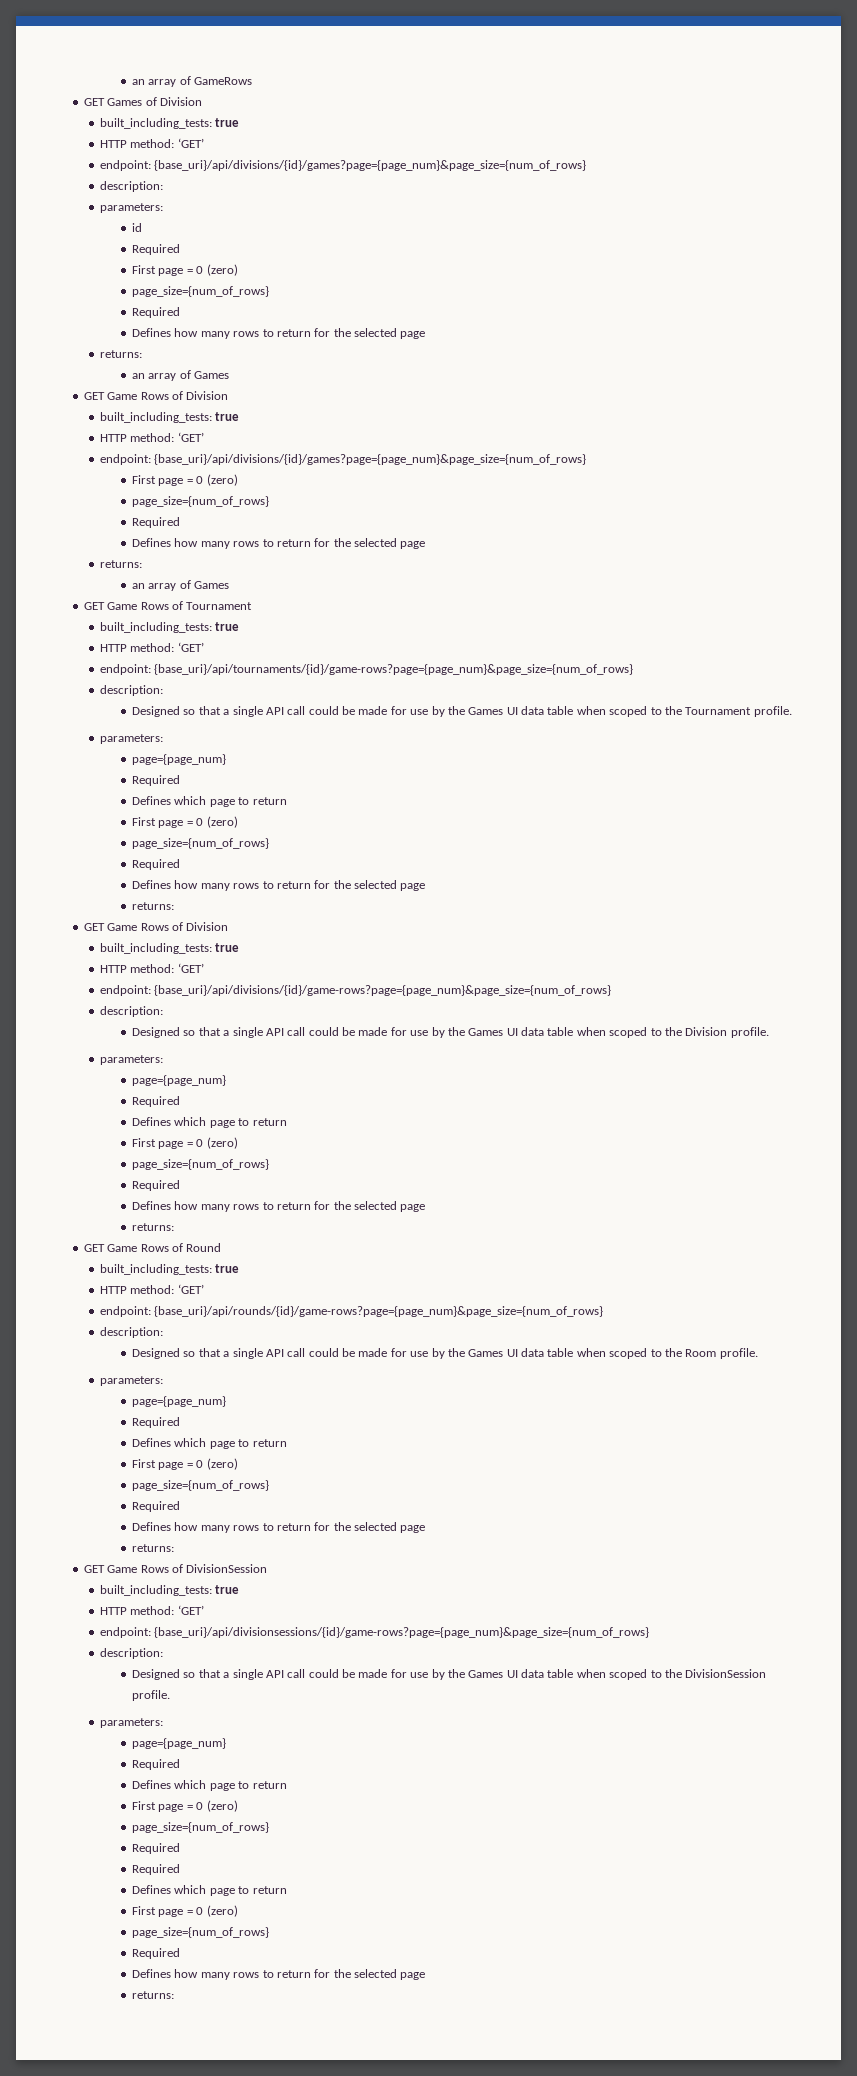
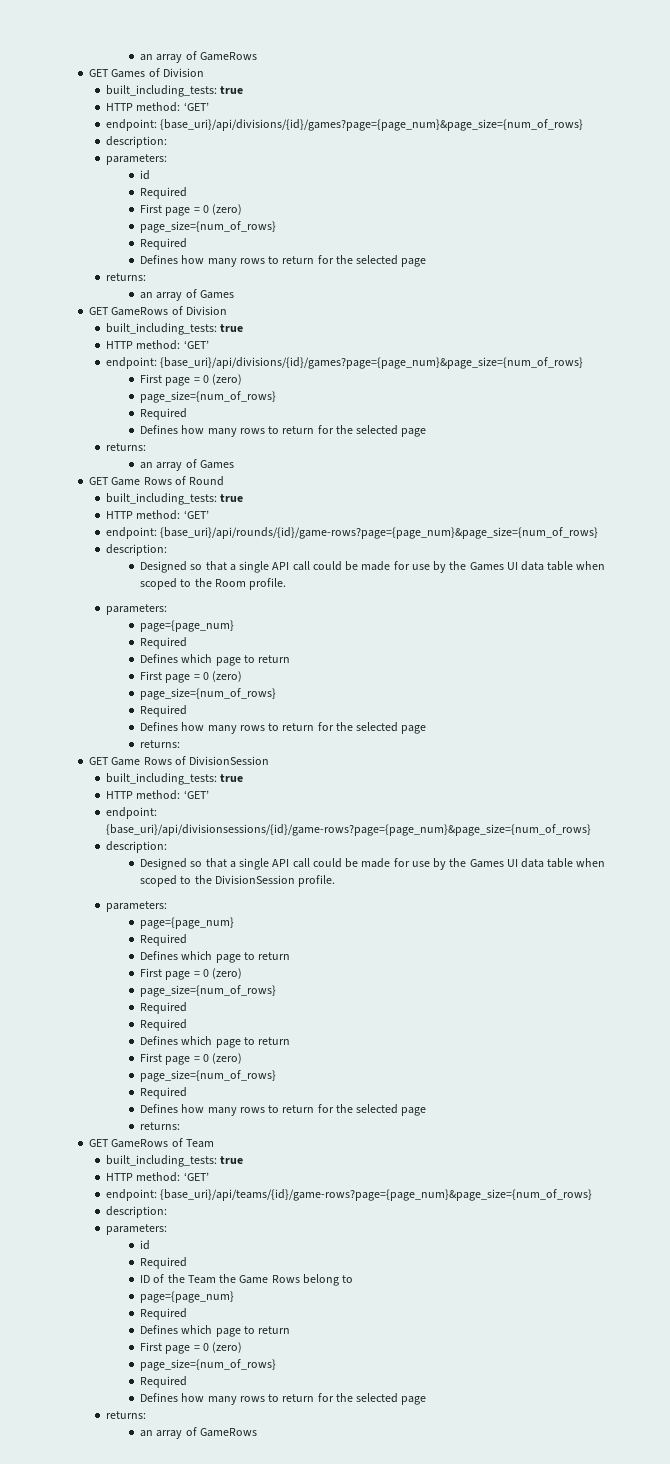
[107,392,169,400] Game Rows -> [111,307,169,316] GameRows
[83,601,253,610] [99,622,240,633] [99,642,204,652] [99,664,634,675] [99,685,163,696] [132,706,792,717] [99,734,163,744] [132,754,227,765] [132,775,181,786] [132,796,287,807] [132,816,238,828] [132,838,270,849] [132,859,181,870] [132,880,426,891] [132,902,175,910] [83,922,229,931] [99,943,240,954] [99,963,204,973] [99,985,612,996] [99,1006,163,1017] [132,1027,769,1038] [99,1055,163,1065] [132,1075,227,1086] [132,1096,181,1107] [132,1117,287,1128] [132,1137,238,1149] [132,1159,270,1170] [132,1180,181,1191] [132,1201,426,1212] [132,1223,175,1231] // GET Game Rows of Tournament // built_including_tests: true // HTTP method: ‘GET’ // endpoint: {base_uri}/api/tournaments/{id}/game-rows?page={page_num}&page_size={num_of_rows} // description: // Designed so that a single API call could be made for use by the Games UI data table when scoped to the Tournament profile. // parameters: // page={page_num} // Required // Defines which page to return // First page = 0 (zero) // page_size={num_of_rows} // Required // Defines how many rows to return for the selected page // returns: // GET Game Rows of Division // built_including_tests: true // HTTP method: ‘GET’ // endpoint: {base_uri}/api/divisions/{id}/game-rows?page={page_num}&page_size={num_of_rows} // description: // Designed so that a single API call could be made for use by the Games UI data table when scoped to the Division profile. // parameters: // page={page_num} // Required // Defines which page to return // First page = 0 (zero) // page_size={num_of_rows} // Required // Defines how many rows to return for the selected page // returns: -> (234, 464) none
(175, 1995) none -> [89,1138,214,1148] [106,1155,244,1167] [106,1172,209,1182] [106,1189,593,1201] [106,1206,168,1218] [106,1224,168,1235] [140,1240,151,1250] [140,1257,188,1269] [140,1274,354,1286] [140,1291,235,1303] [140,1308,188,1320] [140,1325,291,1337] [140,1342,243,1354] [140,1359,277,1371] [140,1376,188,1388] [140,1393,427,1405] [106,1411,147,1419] [140,1427,257,1439] // GET GameRows of Team // built_including_tests: true // HTTP method: ‘GET’ // endpoint: {base_uri}/api/teams/{id}/game-rows?page={page_num}&page_size={num_of_rows} // description: // parameters: // id // Required // ID of the Team the Game Rows belong to // page={page_num} // Required // Defines which page to return // First page = 0 (zero) // page_size={num_of_rows} // Required // Defines how many rows to return for the selected page // returns: // an array of GameRows

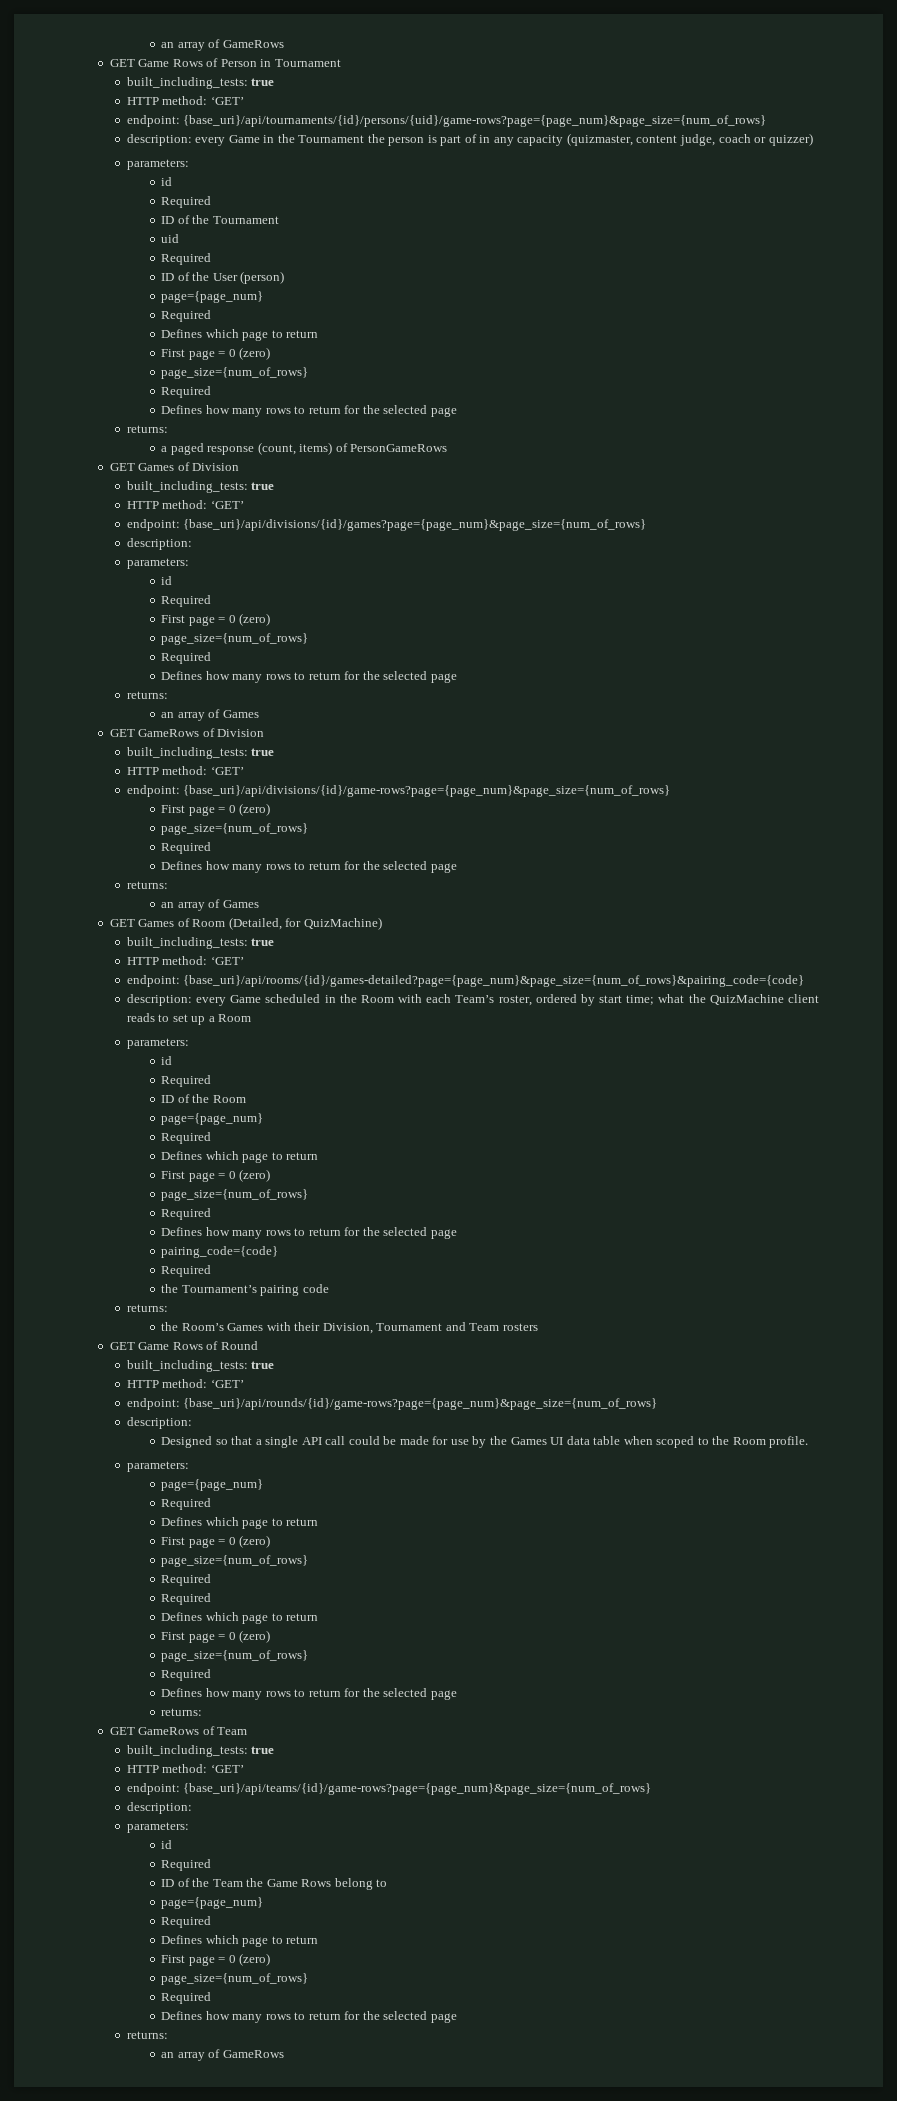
[140,51,257,63] an array of GameRows -> [161,39,284,51] [109,58,341,67] [126,77,275,89] [126,96,244,105] [126,115,767,127] [126,133,813,146] [126,159,189,170] [161,177,173,186] [161,196,212,208] [161,215,279,224] [161,234,180,243] [161,253,212,265] [161,271,285,284] [161,291,264,303] [161,310,212,322] [161,329,319,341] [161,347,271,360] [161,367,309,379] [161,386,212,398] [161,405,457,417] [126,425,168,433] [161,442,448,455] an array of GameRows // GET Game Rows of Person in Tournament // built_including_tests: true // HTTP method: ‘GET’ // endpoint: {base_uri}/api/tournaments/{id}/persons/{uid}/game-rows?page={page_num}&page_size={num_of_rows} // description: every Game in the Tournament the person is part of in any capacity (quizmaster, content judge, coach or quizzer) // parameters: // id // Required // ID of the Tournament // uid // Required // ID of the User (person) // page={page_num} // Required // Defines which page to return // First page = 0 (zero) // page_size={num_of_rows} // Required // Defines how many rows to return for the selected page // returns: // a paged response (count, items) of PersonGameRows
[160,357,584,369] {base_uri}/api/divisions/{id}/games?page={page_num}&page_size={num_of_rows} -> [183,785,671,797] {base_uri}/api/divisions/{id}/game-rows?page={page_num}&page_size={num_of_rows}
(234, 464) none -> [109,917,382,930] [126,937,275,949] [126,956,244,965] [126,975,805,987] [126,994,820,1006] [126,1013,252,1025] [126,1038,189,1049] [161,1056,173,1065] [161,1075,212,1087] [161,1094,246,1103] [161,1113,264,1125] [161,1132,212,1144] [161,1151,319,1163] [161,1169,271,1182] [161,1189,309,1201] [161,1208,212,1220] [161,1227,457,1239] [161,1246,279,1258] [161,1265,212,1277] [161,1284,329,1296] [126,1304,168,1312] [161,1322,538,1334] // GET Games of Room (Detailed, for QuizMachine) // built_including_tests: true // HTTP method: ‘GET’ // endpoint: {base_uri}/api/rooms/{id}/games-detailed?page={page_num}&page_size={num_of_rows}&pairing_code={code} // description: every Game scheduled in the Room with each Team’s roster, ordered by start time; what the QuizMachine client reads to set up a Room // parameters: // id // Required // ID of the Room // page={page_num} // Required // Defines which page to return // First page = 0 (zero) // page_size={num_of_rows} // Required // Defines how many rows to return for the selected page // pairing_code={code} // Required // the Tournament’s pairing code // returns: // the Room’s Games with their Division, Tournament and Team rosters
[140,722,427,734] [140,740,181,748] [89,756,270,766] [106,773,244,785] [106,790,209,800] [106,807,158,819] [106,824,592,836] [106,841,168,853] [140,858,606,870] [140,875,336,887] [106,901,168,912] [140,917,235,929] [140,934,188,946] [140,951,291,963] [140,968,243,980] [140,985,277,997] [140,1002,188,1014] // Defines how many rows to return for the selected page // returns: // GET Game Rows of DivisionSession // built_including_tests: true // HTTP method: ‘GET’ // endpoint: {base_uri}/api/divisionsessions/{id}/game-rows?page={page_num}&page_size={num_of_rows} // description: // Designed so that a single API call could be made for use by the Games UI data table when scoped to the DivisionSession profile. // parameters: // page={page_num} // Required // Defines which page to return // First page = 0 (zero) // page_size={num_of_rows} // Required -> (212, 1580) none

